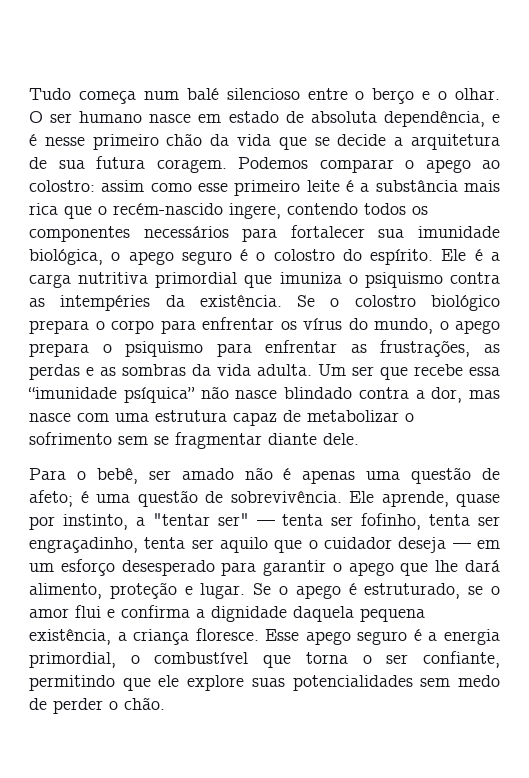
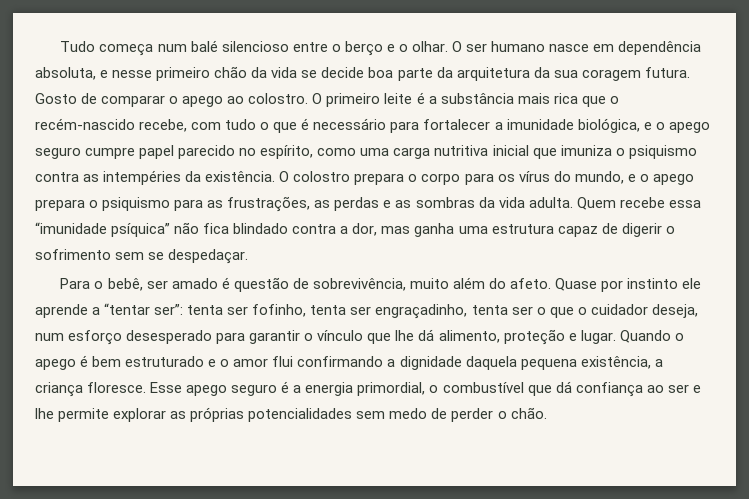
[228,110,500,127] [29,134,37,146] estado de absoluta dependência, e é -> [618,41,702,55] [35,67,109,80] dependência absoluta, e
[278,137,307,150] que -> (298, 72) none
[394,134,501,150] [29,156,500,173] [29,180,228,192] a arquitetura de sua futura coragem. Podemos comparar o apego ao colostro: assim como esse -> [368,67,690,81] [35,93,323,107] boa parte da arquitetura da sua coragem futura. Gosto de comparar o apego ao colostro. O
[229,203,428,219] [29,226,229,242] ingere, contendo todos os componentes necessários -> [139,118,387,133] recebe, com tudo o que é necessário
[378,229,405,238] sua -> [494,122,503,130] a
(103, 257) none -> [643,122,652,130] e
[240,249,500,265] é o colostro do espírito. Ele é a -> [85,145,390,159] cumpre papel parecido no espírito, como uma
[155,272,238,288] primordial -> [492,145,529,156] inicial
[297,295,500,311] Se o colostro biológico -> [279,171,351,182] O colostro
[202,317,274,330] enfrentar -> (494, 179) none
(433, 326) none -> [627,174,636,182] e
[265,340,338,353] enfrentar -> (204, 205) none
[318,364,408,380] Um ser que -> [576,197,616,210] Quem
[235,390,278,399] nasce -> [203,223,230,234] fica
[29,413,109,422] nasce com -> [414,223,455,237] ganha
[307,410,399,422] metabolizar -> [621,223,662,237] digerir
[175,432,359,449] fragmentar diante dele. -> [168,249,249,264] despedaçar.
[244,467,500,484] [29,490,500,507] [29,513,275,530] não é apenas uma questão de afeto; é uma questão de sobrevivência. Ele aprende, quase por instinto, a "tentar ser" — -> [221,277,702,292] [35,303,184,318] é questão de sobrevivência, muito além do afeto. Quase por instinto ele aprende a “tentar ser”:
[220,537,268,553] aquilo -> [536,307,546,315] o
[398,537,500,553] [29,563,54,572] deseja — em um -> [651,304,698,318] [35,333,64,341] deseja, num
[348,562,394,576] apego -> [317,330,364,341] vínculo
[464,560,500,572] dará -> [418,329,435,341] dá
[253,583,272,595] Se -> [619,330,671,343] Quando
[364,583,484,599] estruturado, se -> [92,356,217,367] bem estruturado e
[107,605,190,618] e confirma -> [297,356,384,367] confirmando
[305,651,500,668] [29,675,285,691] torna o ser confiante, permitindo que ele explore suas -> [555,381,701,397] [35,407,245,422] dá confiança ao ser e lhe permite explorar as próprias

